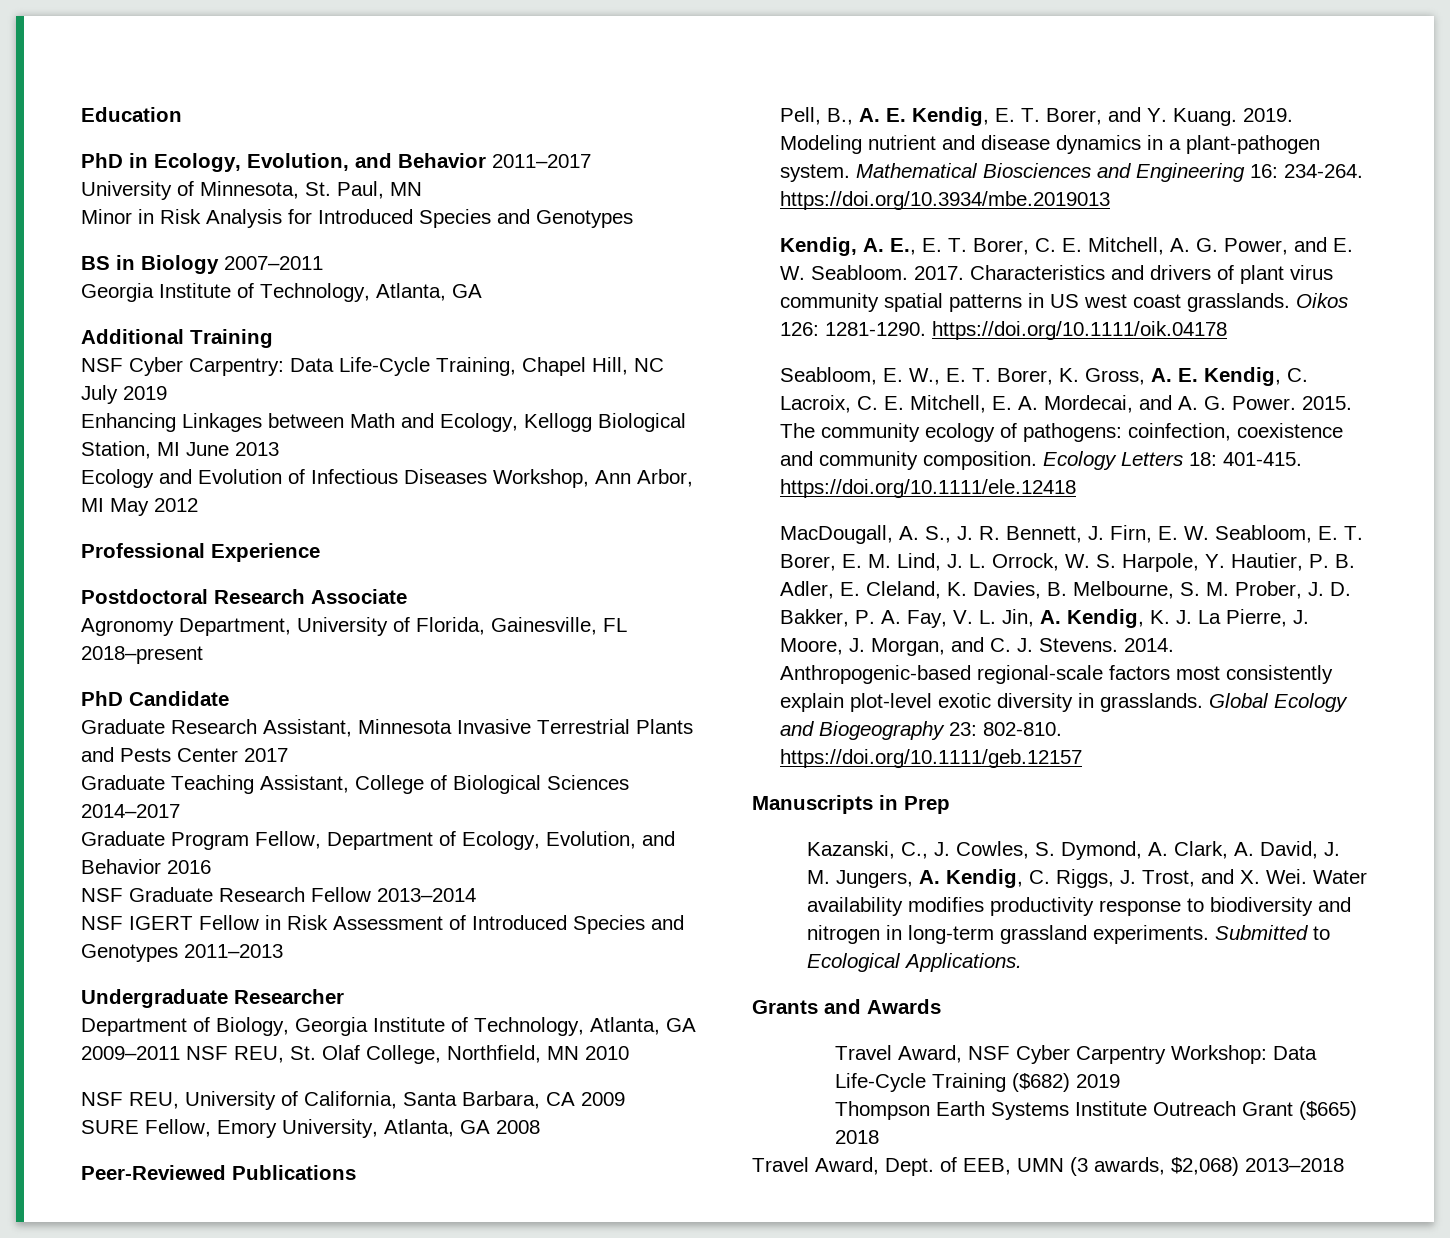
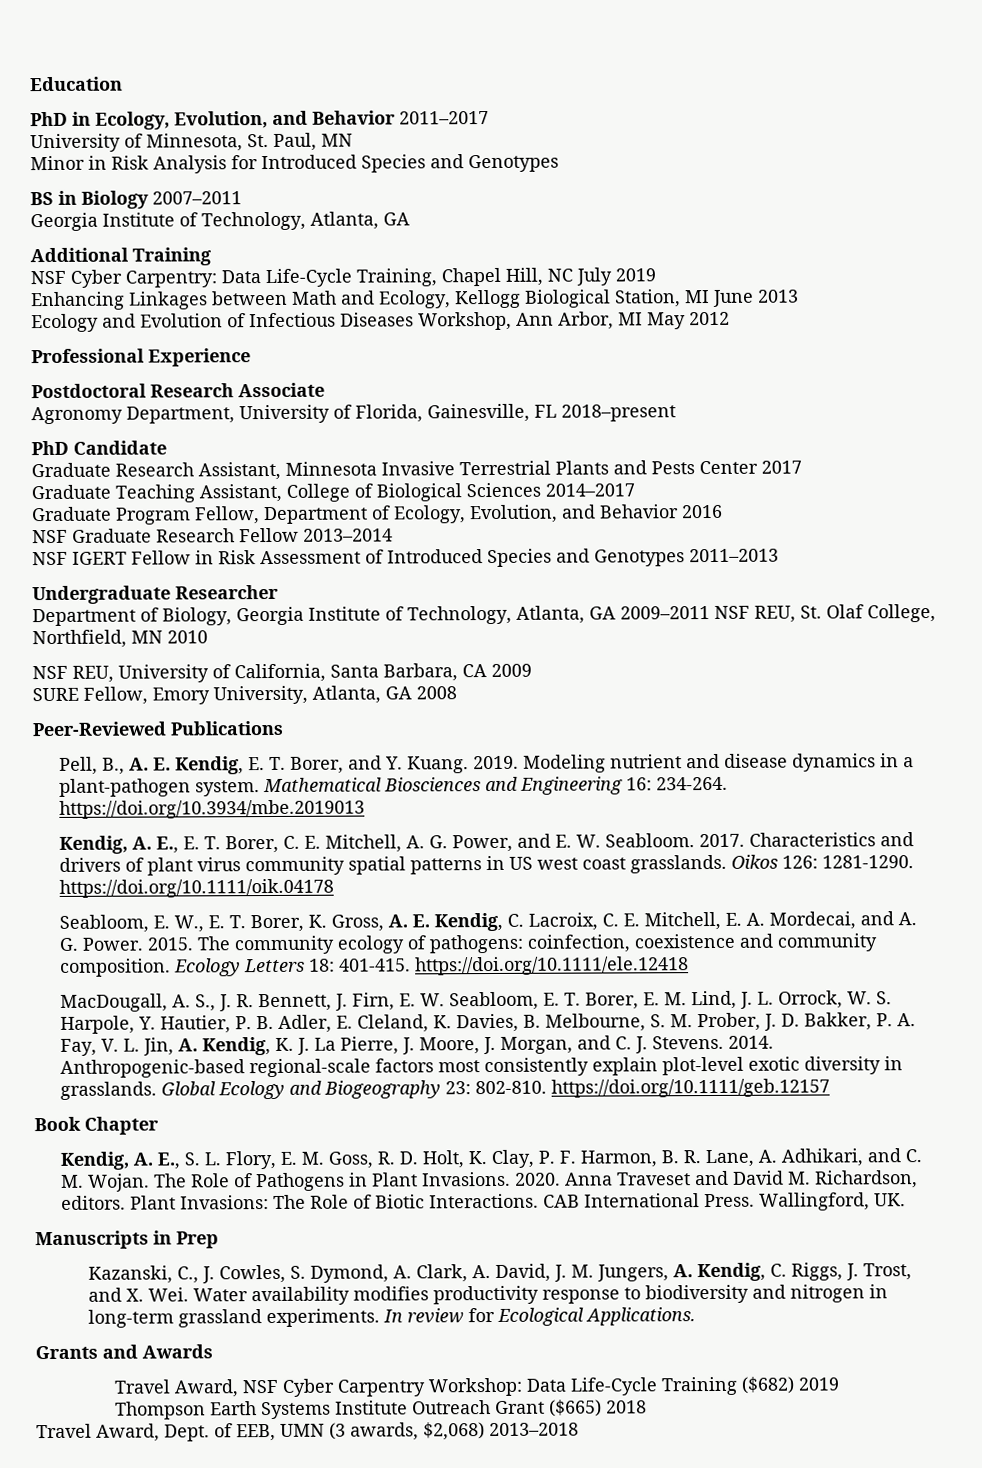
(1082, 758) none -> [34,1116,159,1135] [60,1148,923,1170] [60,1170,919,1192] [61,1192,907,1211] // Book Chapter // Kendig, A. E., S. L. Flory, E. M. Goss, R. D. Holt, K. Clay, P. F. Harmon, B. R. Lane, A. Adhikari, and C. M. Wojan. The Role of Pathogens in Plant Invasions. 2020. Anna Traveset and David M. Richardson, editors. Plant Invasions: The Role of Biotic Interactions. CAB International Press. Wallingford, UK.
[1215,925,1331,940] Submitted to -> [382,1307,495,1324] In review for

